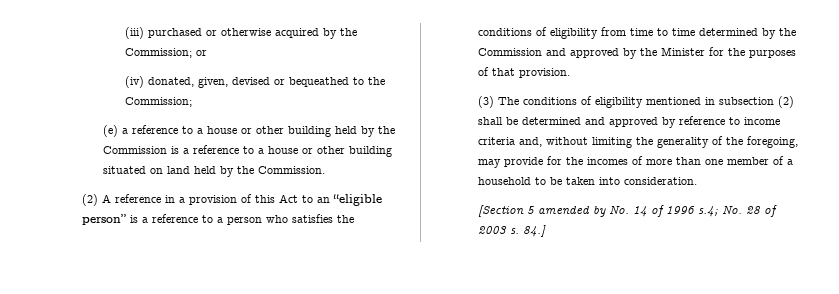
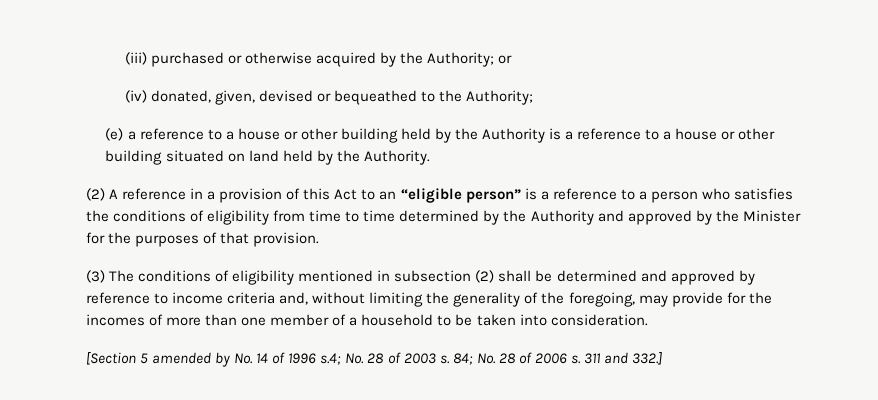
[124,48,192,58] Commission; -> [427,52,495,67] Authority;
[124,97,192,107] Commission; -> [466,90,534,105] Authority;
[103,146,168,154] Commission -> [482,128,546,143] Authority
[258,166,326,174] Commission. -> [363,150,430,165] Authority.
[478,48,543,56] Commission -> [530,210,594,225] Authority
[523,225,547,237] 84.] -> [452,352,663,365] 84; No. 28 of 2006 s. 311 and 332.]

